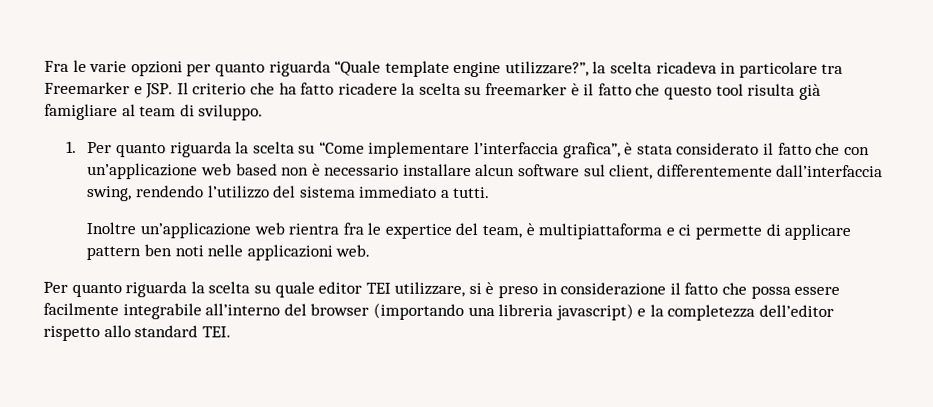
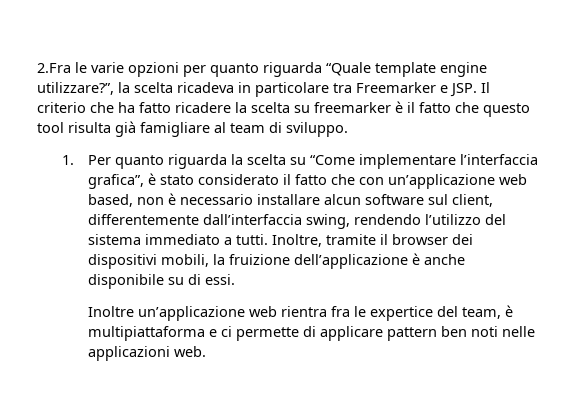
[44,60,69,72] Fra -> [37,63,71,73] 2.Fra
[636,144,673,155] stata -> [159,175,194,185] stato
[235,163,278,176] based -> [87,194,133,207] based,
(491, 192) none -> [271,234,473,247] [87,253,465,269] [87,274,235,289] Inoltre, tramite il browser dei dispositivi mobili, la fruizione dell’applicazione è anche disponibile su di essi.
[43,281,841,299] [43,302,835,321] [43,325,231,342] // Per quanto riguarda la scelta su quale editor TEI utilizzare, si è preso in considerazione il fatto che possa essere facilmente integrabile all’interno del browser (importando una libreria javascript) e la completezza dell’editor rispetto allo standard TEI. -> (206, 351) none

